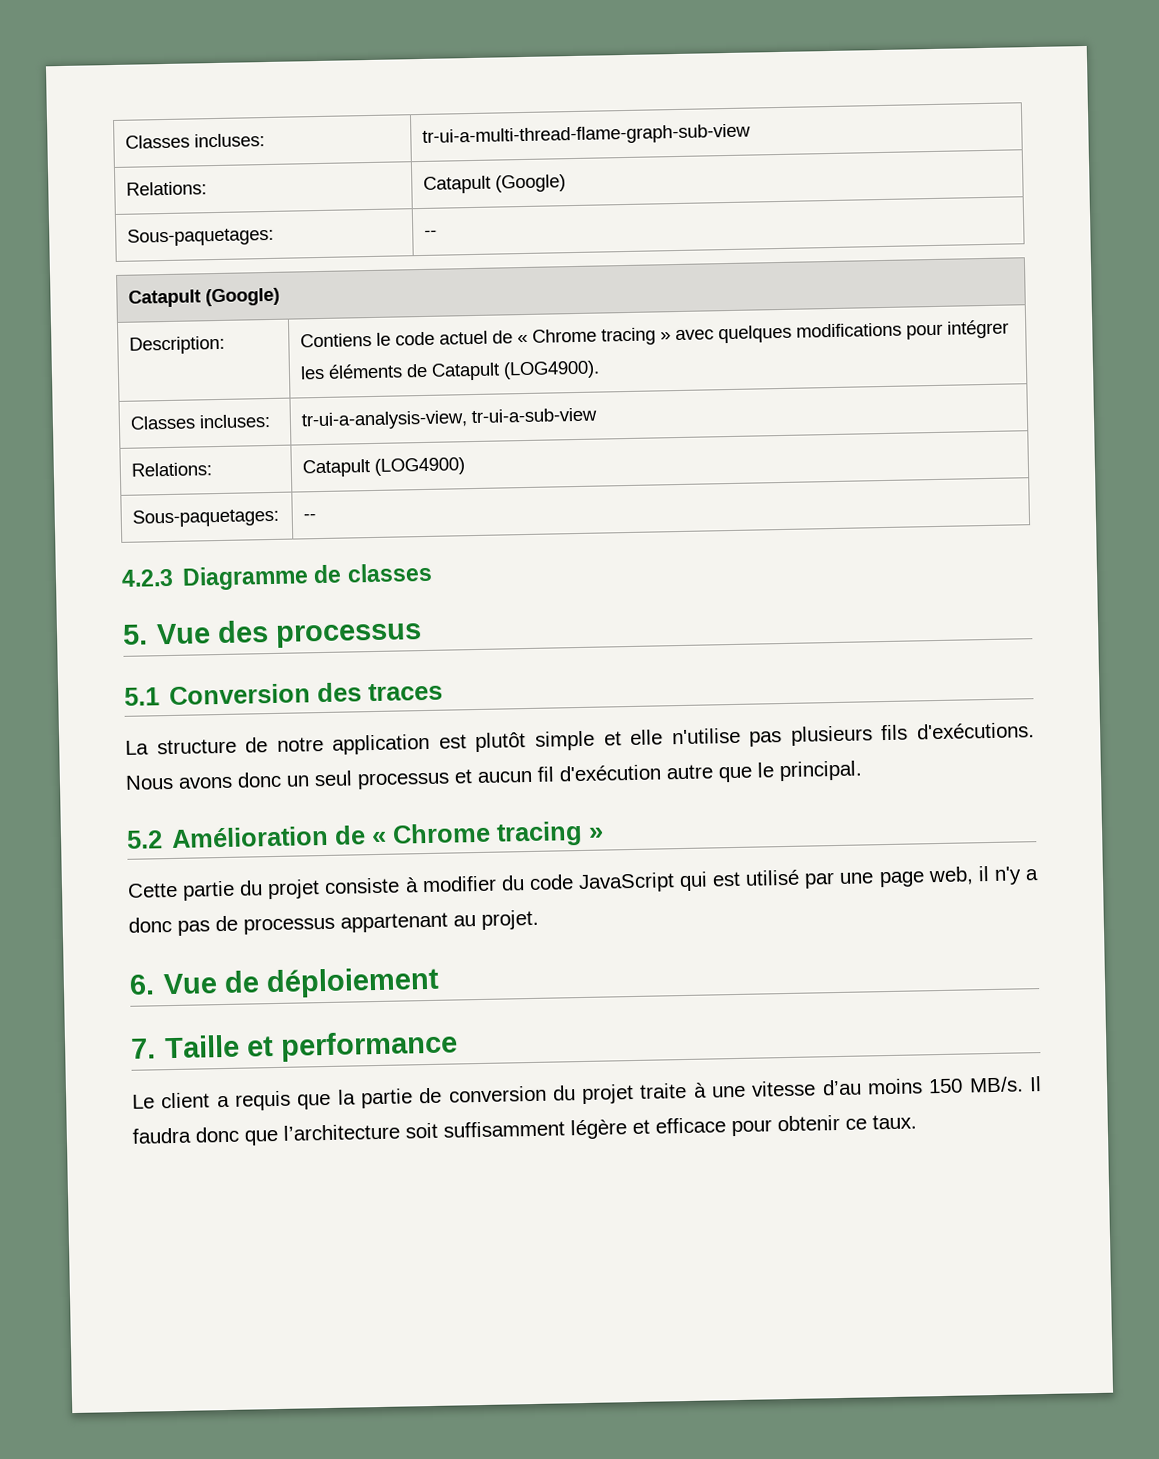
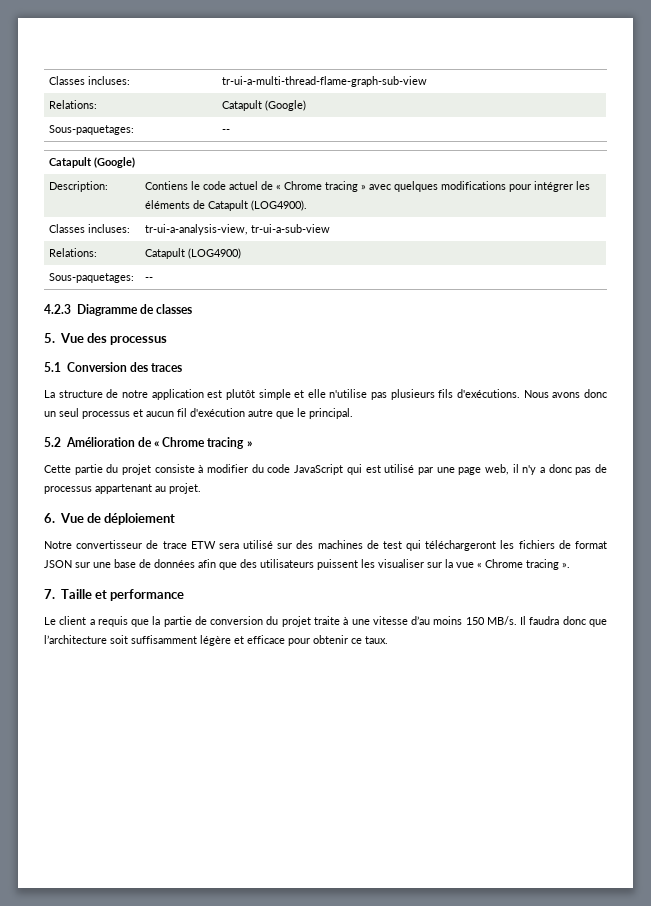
(441, 982) none -> [44,540,608,551] [44,559,570,570] // Notre convertisseur de trace ETW sera utilisé sur des machines de test qui téléchargeront les fichiers de format JSON sur une base de données afin que des utilisateurs puissent les visualiser sur la vue « Chrome tracing ».

